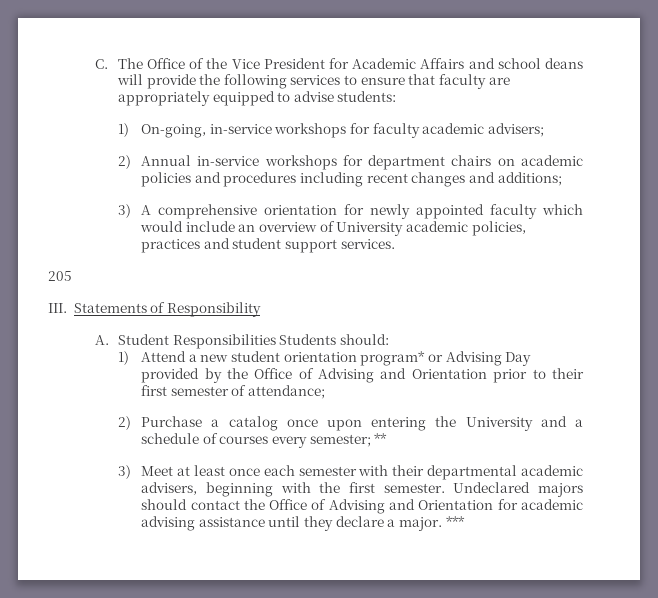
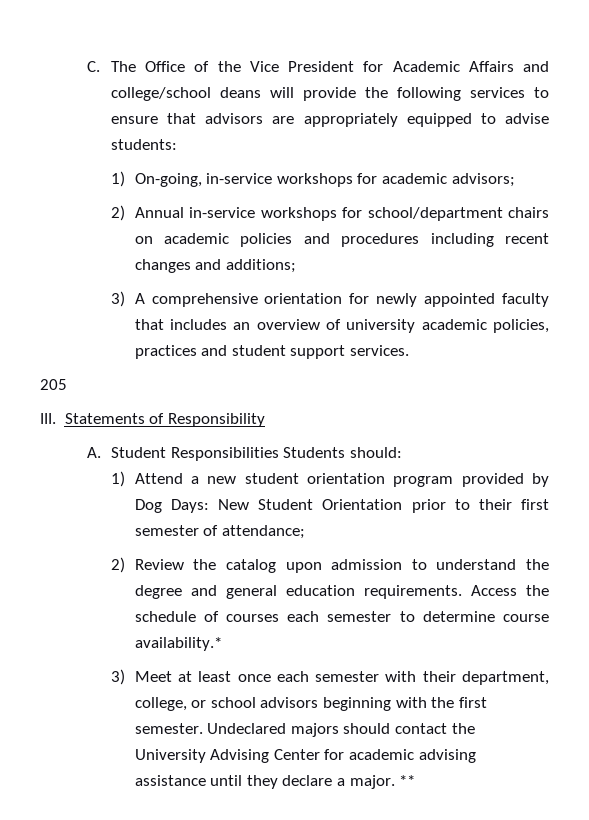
[497,58,541,69] school -> [111,87,212,101] college/school
[439,74,487,89] faculty -> [205,113,264,124] advisors
[372,123,545,138] faculty academic advisers; -> [382,173,515,187] academic advisors;
[368,155,446,170] department -> [367,207,503,221] school/department
[542,204,583,215] [140,221,235,232] which would include -> [134,319,228,330] that includes
[336,222,404,236] University -> [346,319,416,333] university
[360,351,532,366] [141,368,407,383] program* or Advising Day provided by the Office of Advising and -> [393,473,549,487] [134,499,314,513] program provided by Dog Days: New Student
[141,416,583,431] [141,433,388,448] Purchase a catalog once upon entering the University and a schedule of courses every semester; ** -> [134,559,549,573] [134,585,549,599] [134,611,549,622] [134,637,222,651] Review the catalog upon admission to understand the degree and general education requirements. Access the schedule of courses each semester to determine course availability.*
[427,465,583,480] [141,482,198,495] departmental academic advisers, -> [462,671,549,685] [134,697,319,711] department, college, or school advisors
[269,499,494,514] Office of Advising and Orientation -> [134,749,320,763] University Advising Center
[445,516,465,527] *** -> [399,775,416,786] **

